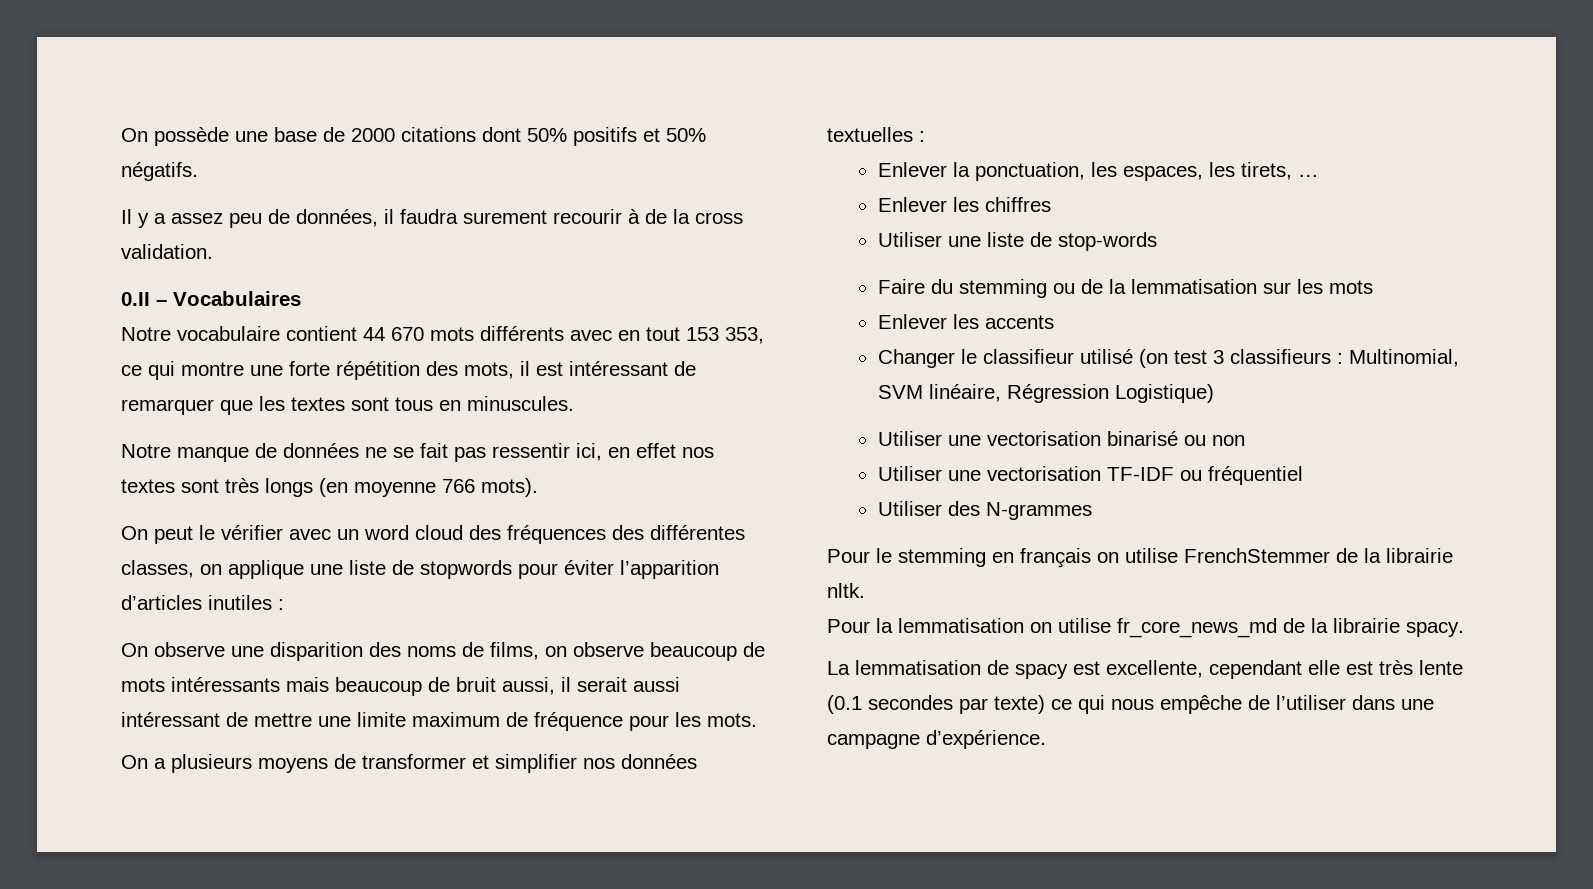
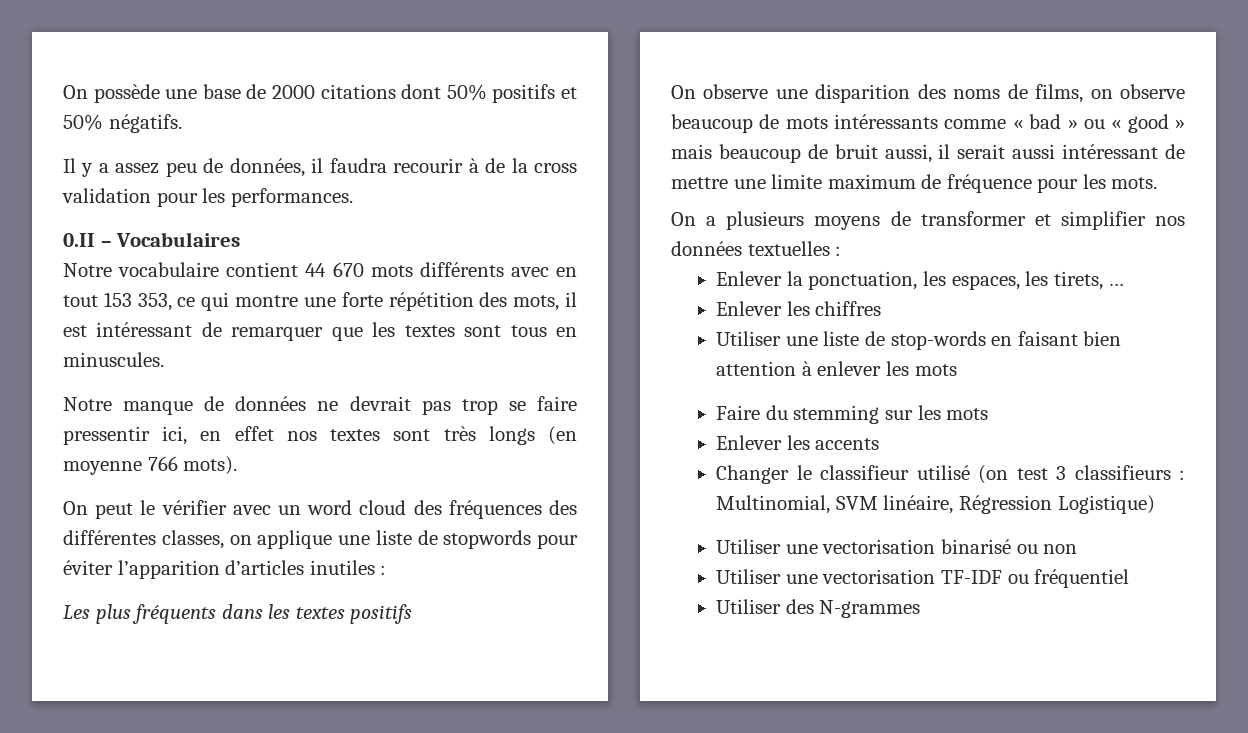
[463,210,547,224] surement -> (387, 165) none
[121,244,213,259] validation. -> [62,188,353,207] validation pour les performances.
[393,443,570,462] se fait pas ressentir -> [349,396,577,415] [63,426,150,445] devrait pas trop se faire pressentir
(284, 604) none -> [63,604,413,624] // Les plus fréquents dans les textes positifs
(280, 684) none -> [944,114,1185,133] comme « bad » ou « good »
(1157, 241) none -> [991,331,1122,346] [716,361,957,376] en faisant bien attention à enlever les mots
[1052,279,1257,294] ou de la lemmatisation -> (880, 414) none
[827,548,1453,568] [827,583,865,598] [827,618,1464,638] [827,660,1463,679] [827,695,1434,714] [827,730,1046,749] // Pour le stemming en français on utilise FrenchStemmer de la librairie nltk. // Pour la lemmatisation on utilise fr_core_news_md de la librairie spacy. // La lemmatisation de spacy est excellente, cependant elle est très lente (0.1 secondes par texte) ce qui nous empêche de l’utiliser dans une campagne d’expérience. -> (921, 609) none

